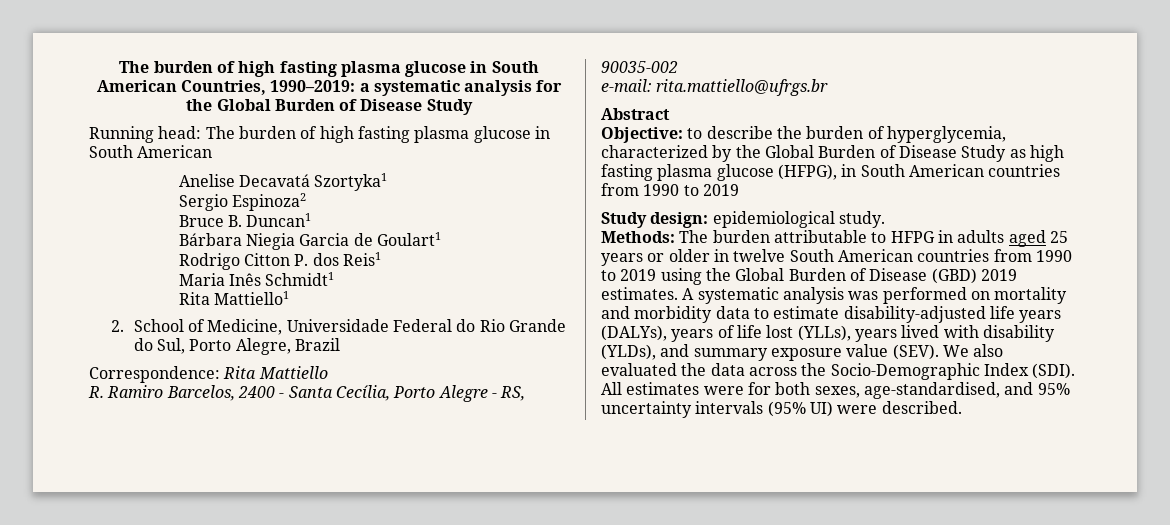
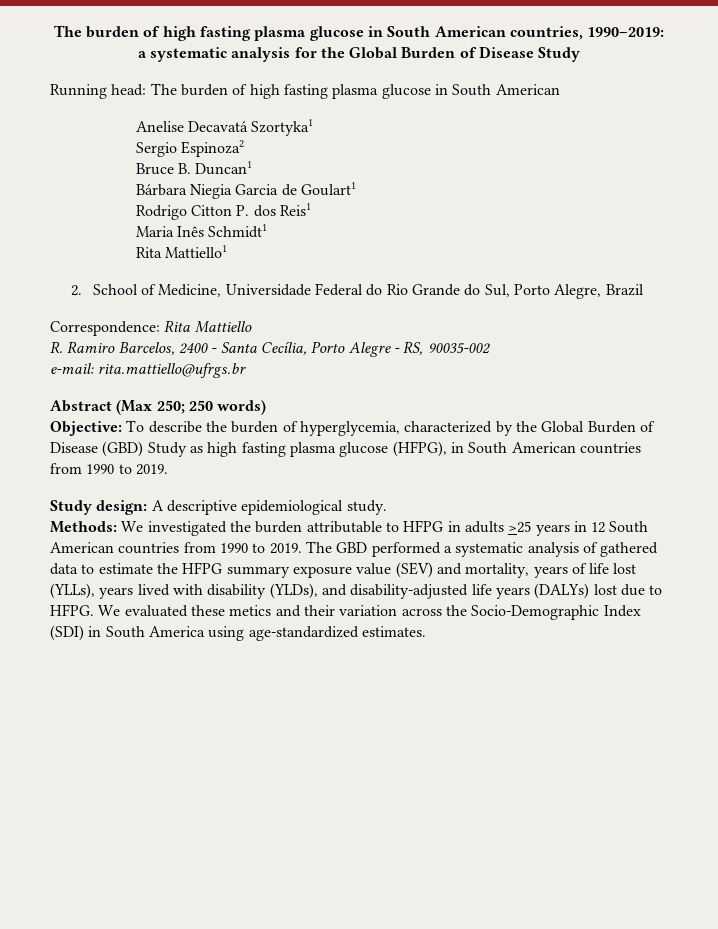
[180,80,266,95] Countries, -> [509,26,583,40] countries,
(670, 114) none -> [116,400,267,415] (Max 250; 250 words)
[687,128,703,139] to -> [126,420,145,432] To
(957, 151) none -> [102,441,144,457] (GBD)
[702,184,739,196] 2019 -> [135,464,168,475] 2019.
(709, 220) none -> [151,500,237,515] A descriptive
[679,230,709,243] The -> [121,521,251,536] We investigated the
[1008,230,1068,247] [601,249,1072,266] [601,268,1017,285] [601,287,1068,304] [601,306,1062,323] [601,325,667,341] aged 25 years or older in twelve South American countries from 1990 to 2019 using the Global Burden of Disease (GBD) 2019 estimates. A systematic analysis was performed on mortality and morbidity data to estimate disability-adjusted life years (DALYs), -> [508,521,649,536] [50,541,659,557] [50,562,530,578] >25 years in 12 South American countries from 1990 to 2019. The GBD performed a systematic analysis of gathered data to estimate the HFPG summary exposure value (SEV) and mortality,
[693,344,1004,361] [601,363,1076,380] [601,382,1070,399] [601,401,962,418] summary exposure value (SEV). We also evaluated the data across the Socio-Demographic Index (SDI). All estimates were for both sexes, age-standardised, and 95% uncertainty intervals (95% UI) were described. -> [350,583,663,599] [50,604,641,620] [50,625,426,641] disability-adjusted life years (DALYs) lost due to HFPG. We evaluated these metics and their variation across the Socio-Demographic Index (SDI) in South America using age-standardized estimates.

